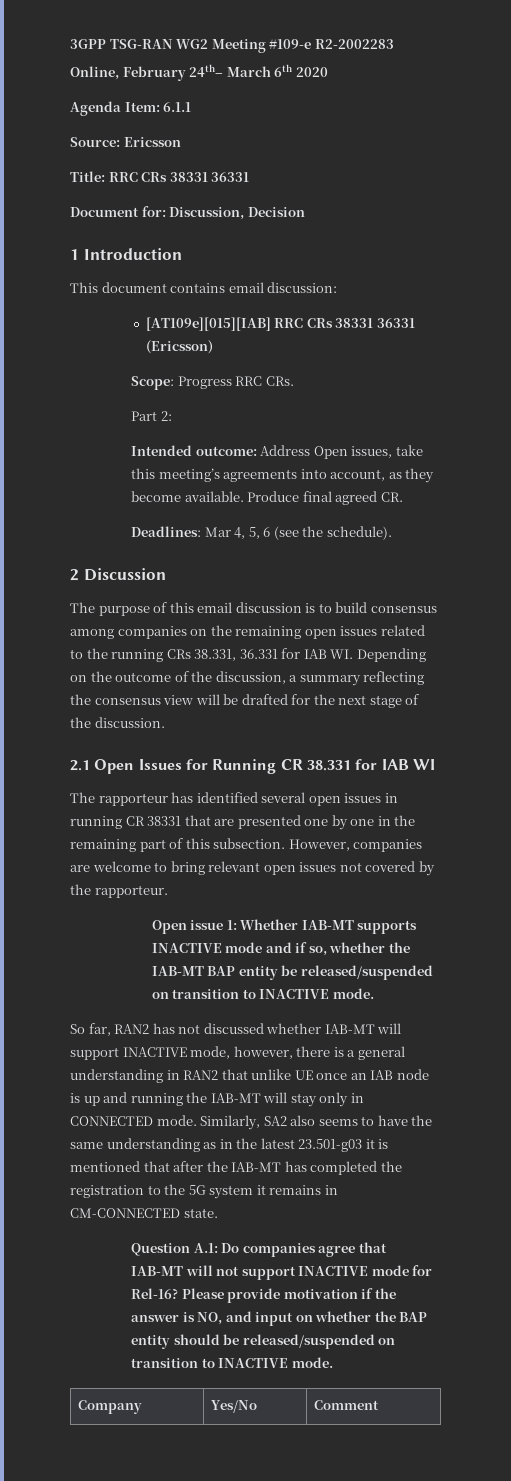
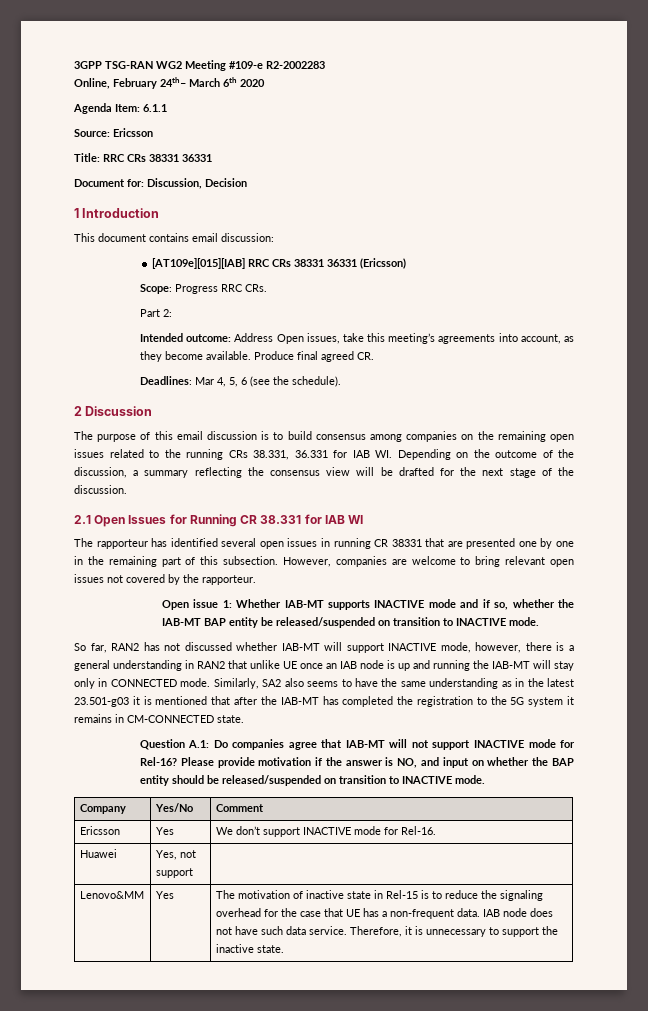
(380, 1405) none -> [79,826,120,835] [155,827,174,835] [215,826,436,837] [79,849,117,858] [155,850,196,860] [155,868,193,878] [79,891,144,899] [155,891,174,899] [215,890,543,901] [215,908,553,919] [215,926,558,937] [215,944,284,953] // Ericsson | Yes | We don’t support INACTIVE mode for Rel-16. // Huawei | Yes, not support | // Lenovo&MM | Yes | The motivation of inactive state in Rel-15 is to reduce the signaling overhead for the case that UE has a non-frequent data. IAB node does not have such data service. Therefore, it is unnecessary to support the inactive state.

